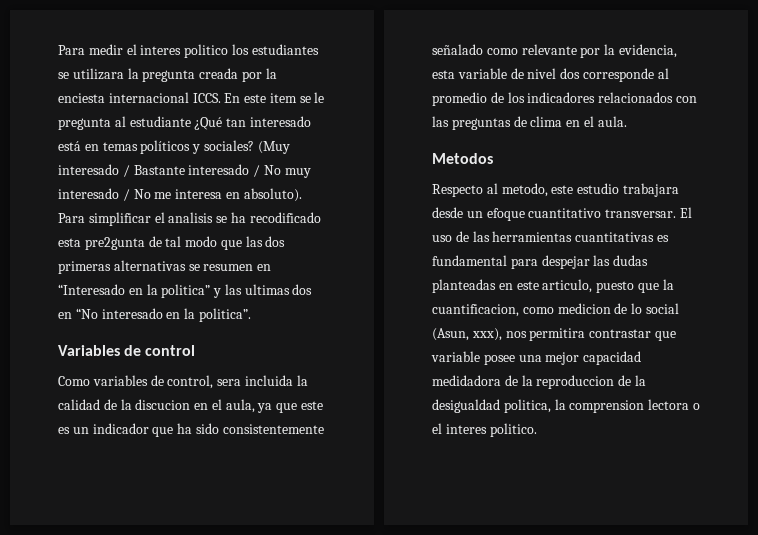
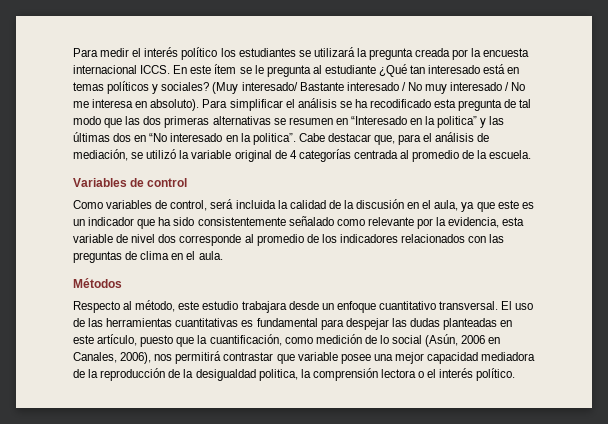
[140,44,229,58] interes politico -> [144,47,218,60] interés político
[72,68,124,80] utilizara -> [313,47,355,57] utilizará
[58,93,105,103] enciesta -> [483,48,530,57] encuesta
[269,93,297,103] item -> [214,64,237,74] ítem
[58,164,130,177] interesado / -> [241,82,298,91] interesado/
[168,212,214,223] analisis -> [297,98,337,108] análisis
[84,237,145,250] pre2gunta -> [458,99,503,111] pregunta
[244,284,290,295] ultimas -> [73,132,110,142] últimas
(251, 315) none -> [298,132,490,145] [73,149,532,162] Cabe destacar que, para el análisis de mediación, se utilizó la variable original de 4 categorías centrada al promedio de la escuela.
[217,379,242,386] sera -> [210,199,234,209] será
[135,399,191,410] discucion -> [356,199,405,209] discusión
[432,153,493,164] Metodos -> [73,278,122,288] Métodos
[501,183,548,197] metodo, -> [135,300,176,312] método,
[486,208,677,221] efoque cuantitativo transversar. -> [336,301,499,313] enfoque cuantitativo transversal.
[542,279,593,293] articulo, -> [97,334,138,346] artículo,
[432,303,679,317] [432,328,586,341] cuantificacion, como medicion de lo social (Asun, xxx), nos permitira -> [209,334,501,347] [73,351,222,364] cuantificación, como medición de lo social (Asún, 2006 en Canales, 2006), nos permitirá
[432,375,615,389] medidadora de la reproduccion -> [481,352,536,361] [73,368,166,381] mediadora de la reproducción
[569,400,645,413] comprension -> [312,368,378,381] comprensión
[445,423,537,437] interes politico. -> [439,368,516,381] interés político.

